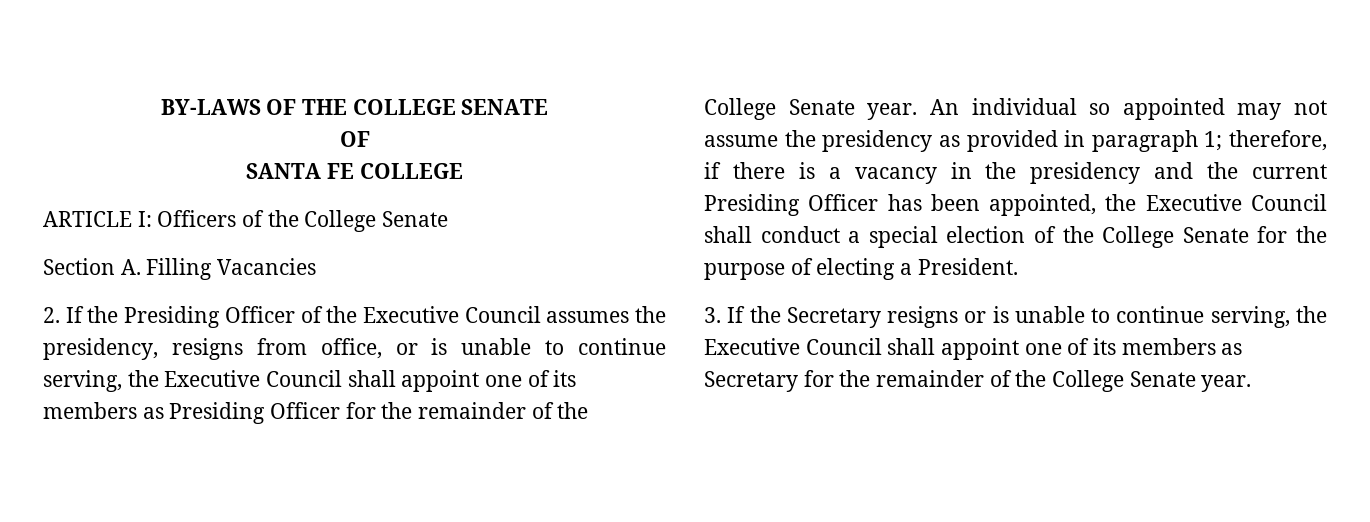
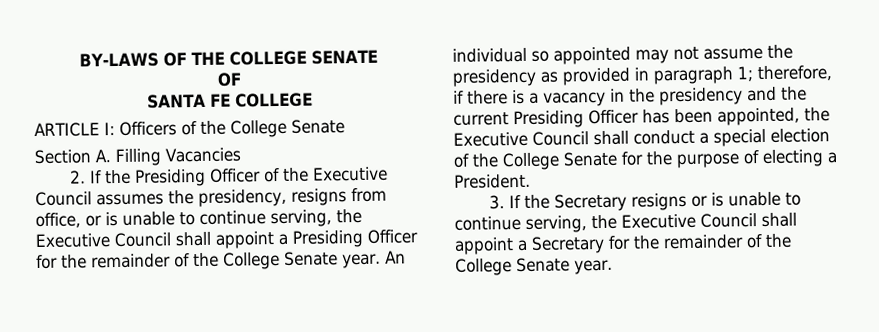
[485,370,577,387] [43,402,164,419] one of its members as -> [278,233,288,245] a
[1024,338,1243,355] one of its members as -> [517,239,528,252] a

